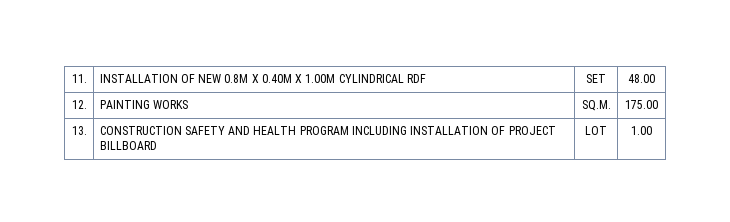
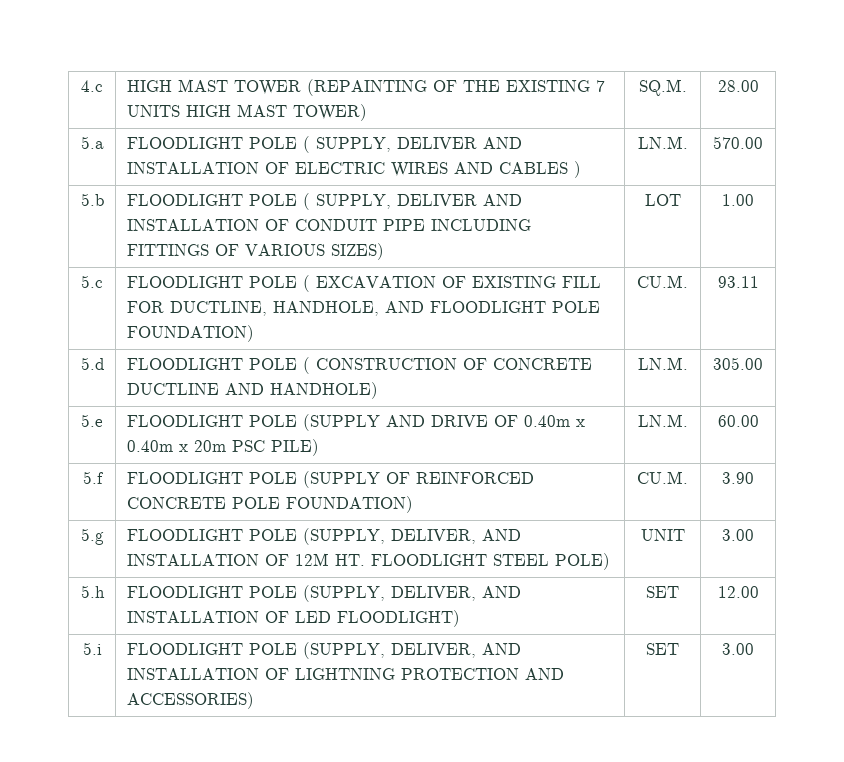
[71,74,87,83] [99,74,426,83] [586,74,606,83] [628,74,655,83] [71,100,87,109] [99,100,188,109] [581,100,611,111] [625,100,658,109] [71,126,87,135] [99,126,556,135] [99,141,157,150] [585,126,607,135] [631,126,652,135] 11. | INSTALLATION OF NEW 0.8M X 0.40M X 1.00M CYLINDRICAL RDF | SET | 48.00 // 12. | PAINTING WORKS | SQ.M. | 175.00 // 13. | CONSTRUCTION SAFETY AND HEALTH PROGRAM INCLUDING INSTALLATION OF PROJECT BILLBOARD | LOT | 1.00 -> [81,80,103,92] [126,79,605,96] [126,104,367,121] [638,79,687,96] [717,80,759,92] [80,136,104,149] [126,136,522,153] [126,161,581,178] [637,136,688,149] [713,136,763,149] [80,193,104,206] [126,193,522,210] [126,219,531,231] [126,243,384,260] [644,194,681,206] [722,194,754,206] [81,275,103,288] [126,275,601,292] [126,301,600,316] [126,325,254,342] [637,275,688,288] [717,276,759,288] [80,357,104,370] [126,357,592,374] [126,382,378,399] [637,357,688,370] [713,357,763,370] [81,414,103,427] [126,414,585,431] [126,439,319,456] [637,414,688,427] [717,415,759,427] [82,471,104,484] [126,471,534,488] [126,496,413,513] [637,471,688,484] [722,472,754,484] [80,528,104,545] [126,528,521,545] [126,553,610,570] [640,529,685,541] [722,529,754,541] [80,585,105,598] [126,585,521,602] [126,610,460,627] [646,586,679,598] [717,586,759,598] [82,642,102,655] [126,642,521,659] [126,668,564,680] [126,692,254,709] [646,643,679,655] [722,643,754,655] 4.c | HIGH MAST TOWER (REPAINTING OF THE EXISTING 7 UNITS HIGH MAST TOWER) | SQ.M. | 28.00 // 5.a | FLOODLIGHT POLE ( SUPPLY, DELIVER AND INSTALLATION OF ELECTRIC WIRES AND CABLES ) | LN.M. | 570.00 // 5.b | FLOODLIGHT POLE ( SUPPLY, DELIVER AND INSTALLATION OF CONDUIT PIPE INCLUDING FITTINGS OF VARIOUS SIZES) | LOT | 1.00 // 5.c | FLOODLIGHT POLE ( EXCAVATION OF EXISTING FILL FOR DUCTLINE, HANDHOLE, AND FLOODLIGHT POLE FOUNDATION) | CU.M. | 93.11 // 5.d | FLOODLIGHT POLE ( CONSTRUCTION OF CONCRETE DUCTLINE AND HANDHOLE) | LN.M. | 305.00 // 5.e | FLOODLIGHT POLE (SUPPLY AND DRIVE OF 0.40m x 0.40m x 20m PSC PILE) | LN.M. | 60.00 // 5.f | FLOODLIGHT POLE (SUPPLY OF REINFORCED CONCRETE POLE FOUNDATION) | CU.M. | 3.90 // 5.g | FLOODLIGHT POLE (SUPPLY, DELIVER, AND INSTALLATION OF 12M HT. FLOODLIGHT STEEL POLE) | UNIT | 3.00 // 5.h | FLOODLIGHT POLE (SUPPLY, DELIVER, AND INSTALLATION OF LED FLOODLIGHT) | SET | 12.00 // 5.i | FLOODLIGHT POLE (SUPPLY, DELIVER, AND INSTALLATION OF LIGHTNING PROTECTION AND ACCESSORIES) | SET | 3.00

